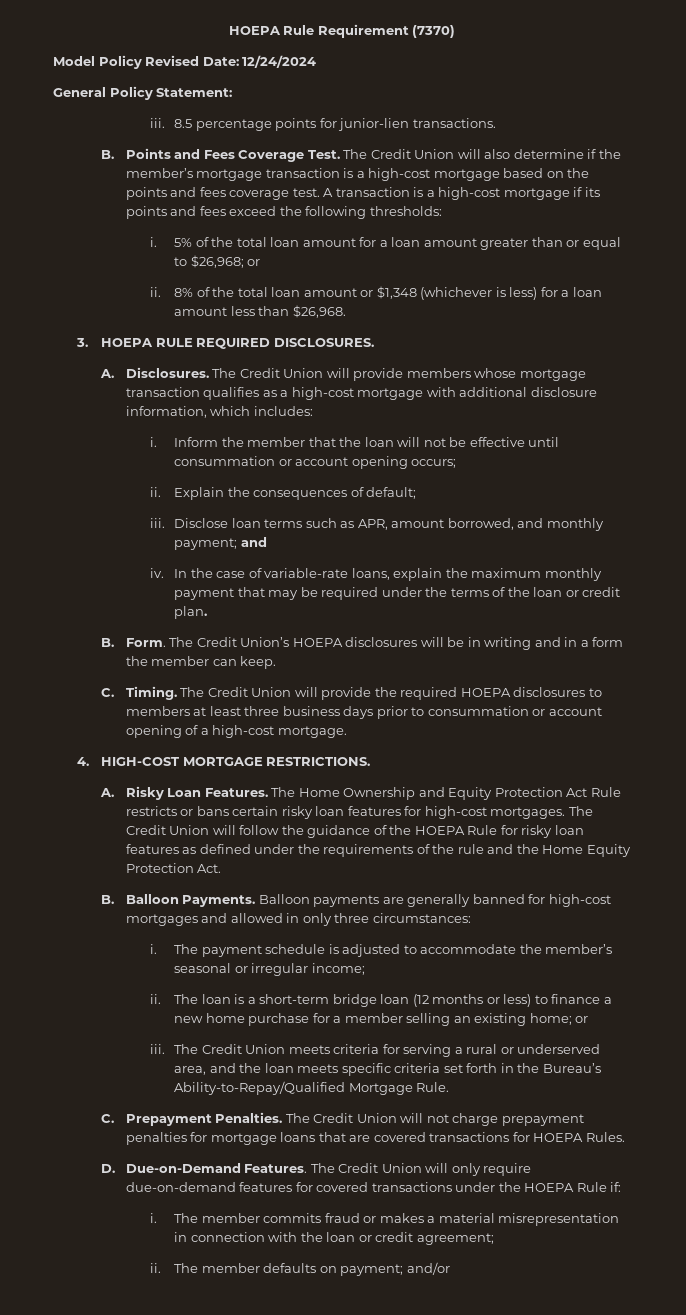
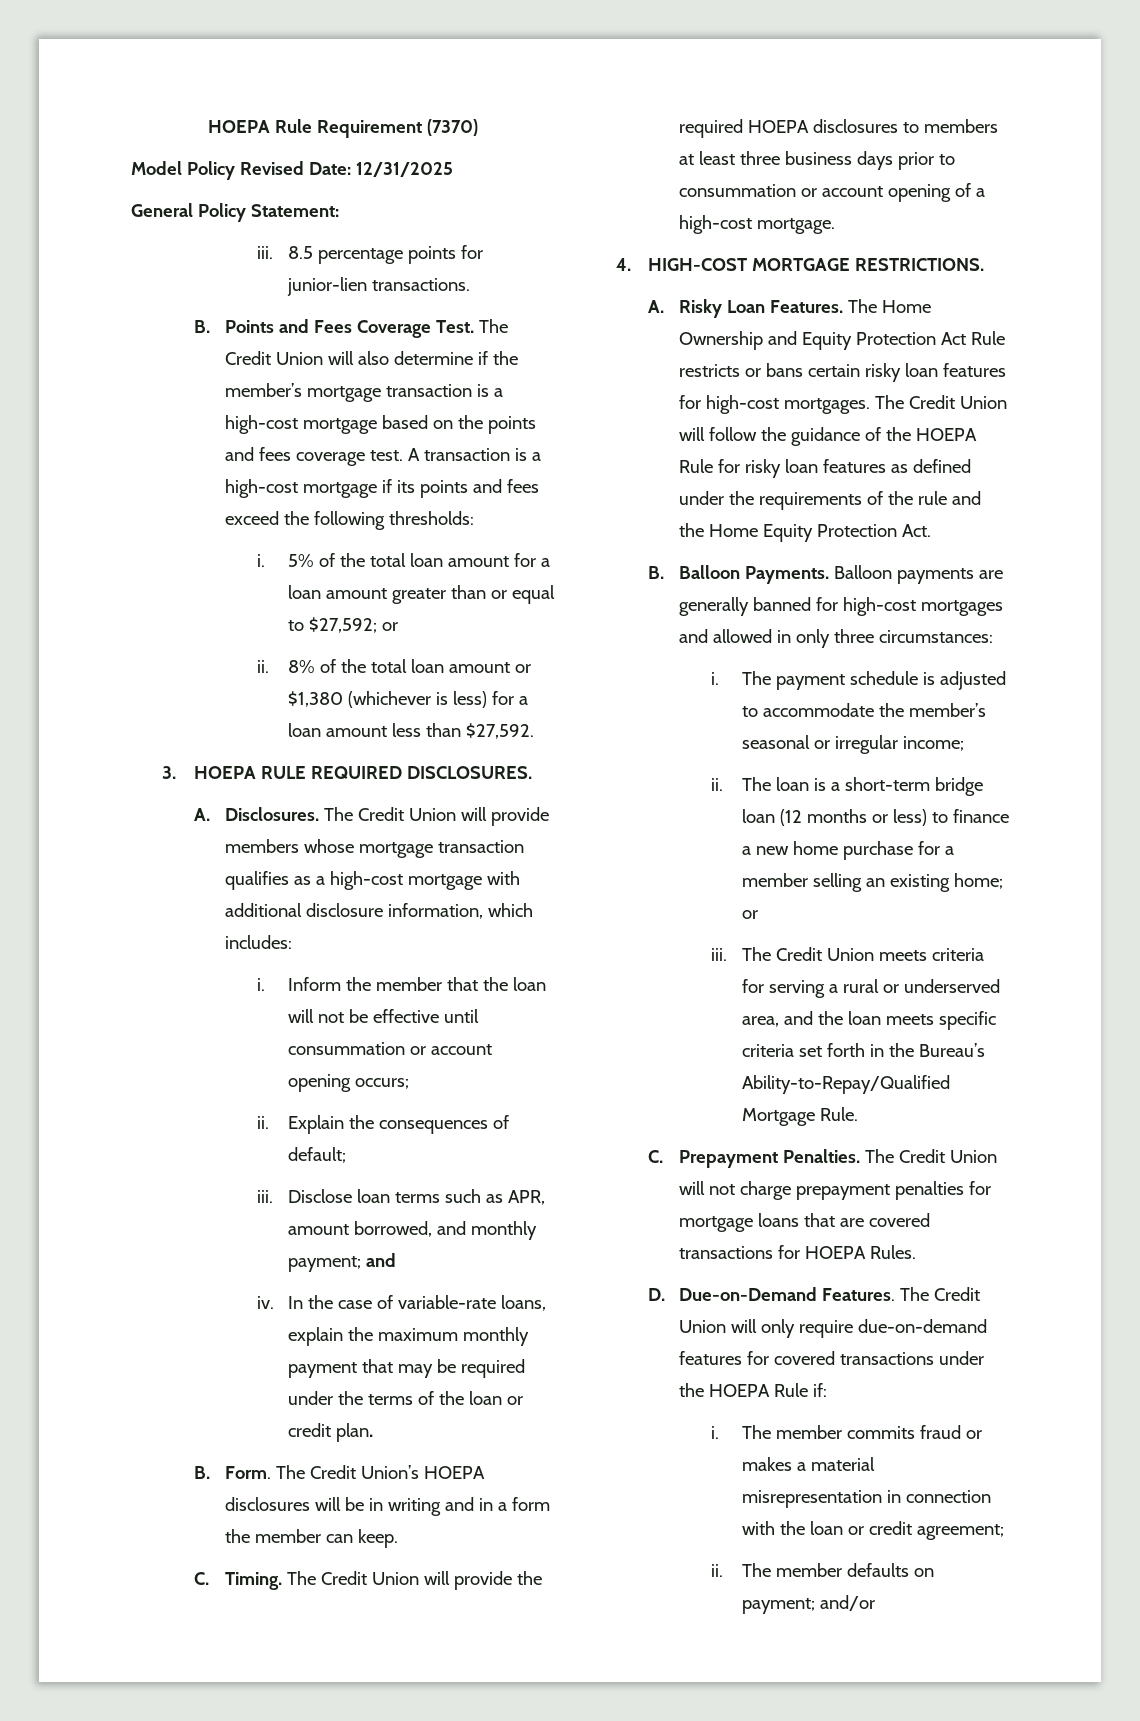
[242,55,317,68] 12/24/2024 -> [355,162,453,177] 12/31/2025
[190,255,244,268] $26,968; -> [309,617,378,633] $27,592;
[376,286,417,299] $1,348 -> [288,691,344,707] $1,380
[292,305,346,318] $26,968. -> [465,723,534,739] $27,592.

